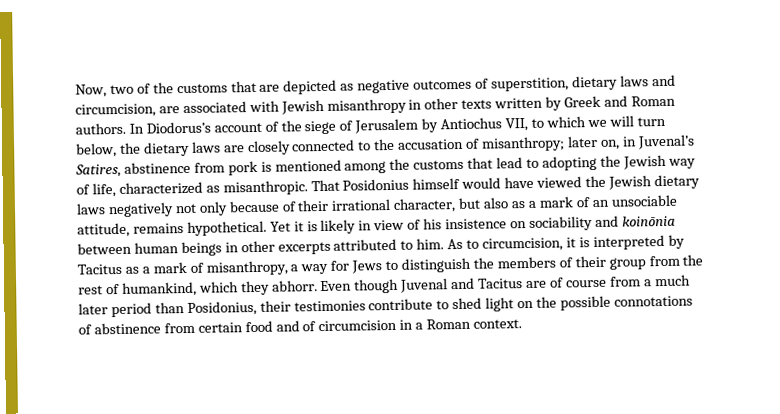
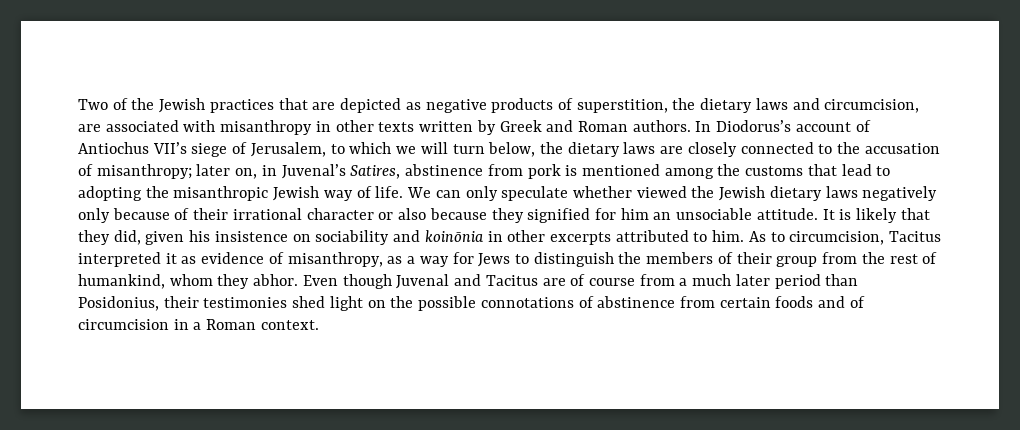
[75,82,228,98] Now, two of the customs -> [78,98,274,113] Two of the Jewish practices
[413,79,473,90] outcomes -> [491,98,554,113] products
(569, 84) none -> [672,98,696,110] the
[280,99,325,115] Jewish -> (216, 126) none
[280,117,529,135] the siege of Jerusalem by Antiochus VII, -> [78,142,326,157] Antiochus VII’s siege of Jerusalem,
(621, 161) none -> [173,186,269,201] misanthropic
[91,176,535,198] life, characterized as misanthropic. That Posidonius himself would have -> [375,186,632,201] life. We can only speculate whether
[174,203,197,214] not -> (938, 193) none
[393,194,678,213] [77,219,422,238] character, but also as a mark of an unsociable attitude, remains hypothetical. Yet it is likely in view of -> [306,208,930,223] [78,230,185,245] character or also because they signified for him an unsociable attitude. It is likely that they did, given
[77,241,222,257] between human beings -> (484, 236) none
[565,234,685,251] [77,261,187,275] it is interpreted by Tacitus as a mark -> [889,231,942,242] [78,252,265,267] Tacitus interpreted it as evidence
(288, 268) none -> [387,256,403,264] as
[198,280,318,296] which they abhorr. -> [169,274,299,289] whom they abhor.
[368,298,450,311] contribute to -> (288, 302) none
[244,320,273,333] food -> [775,296,814,308] foods

